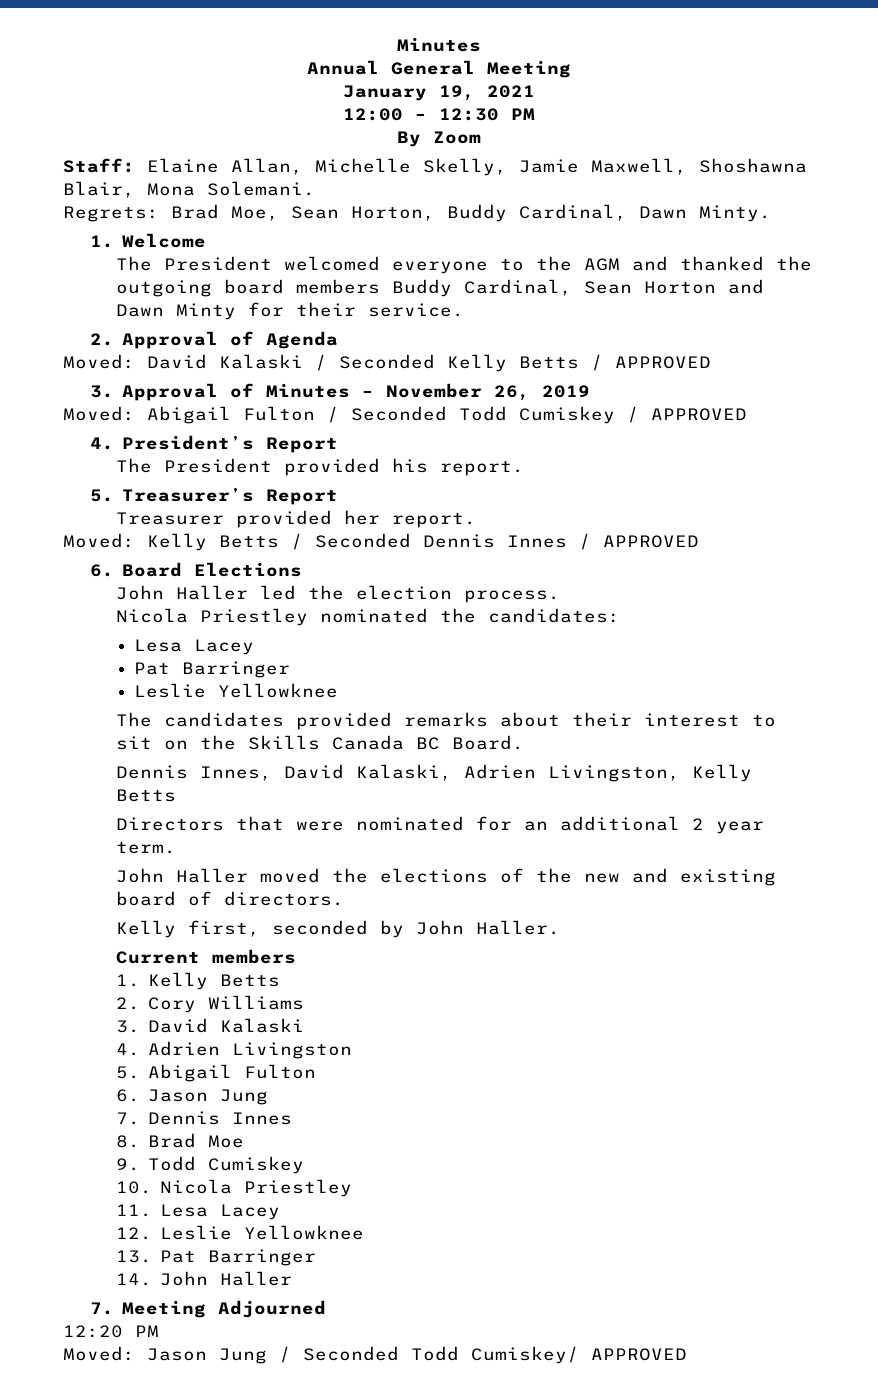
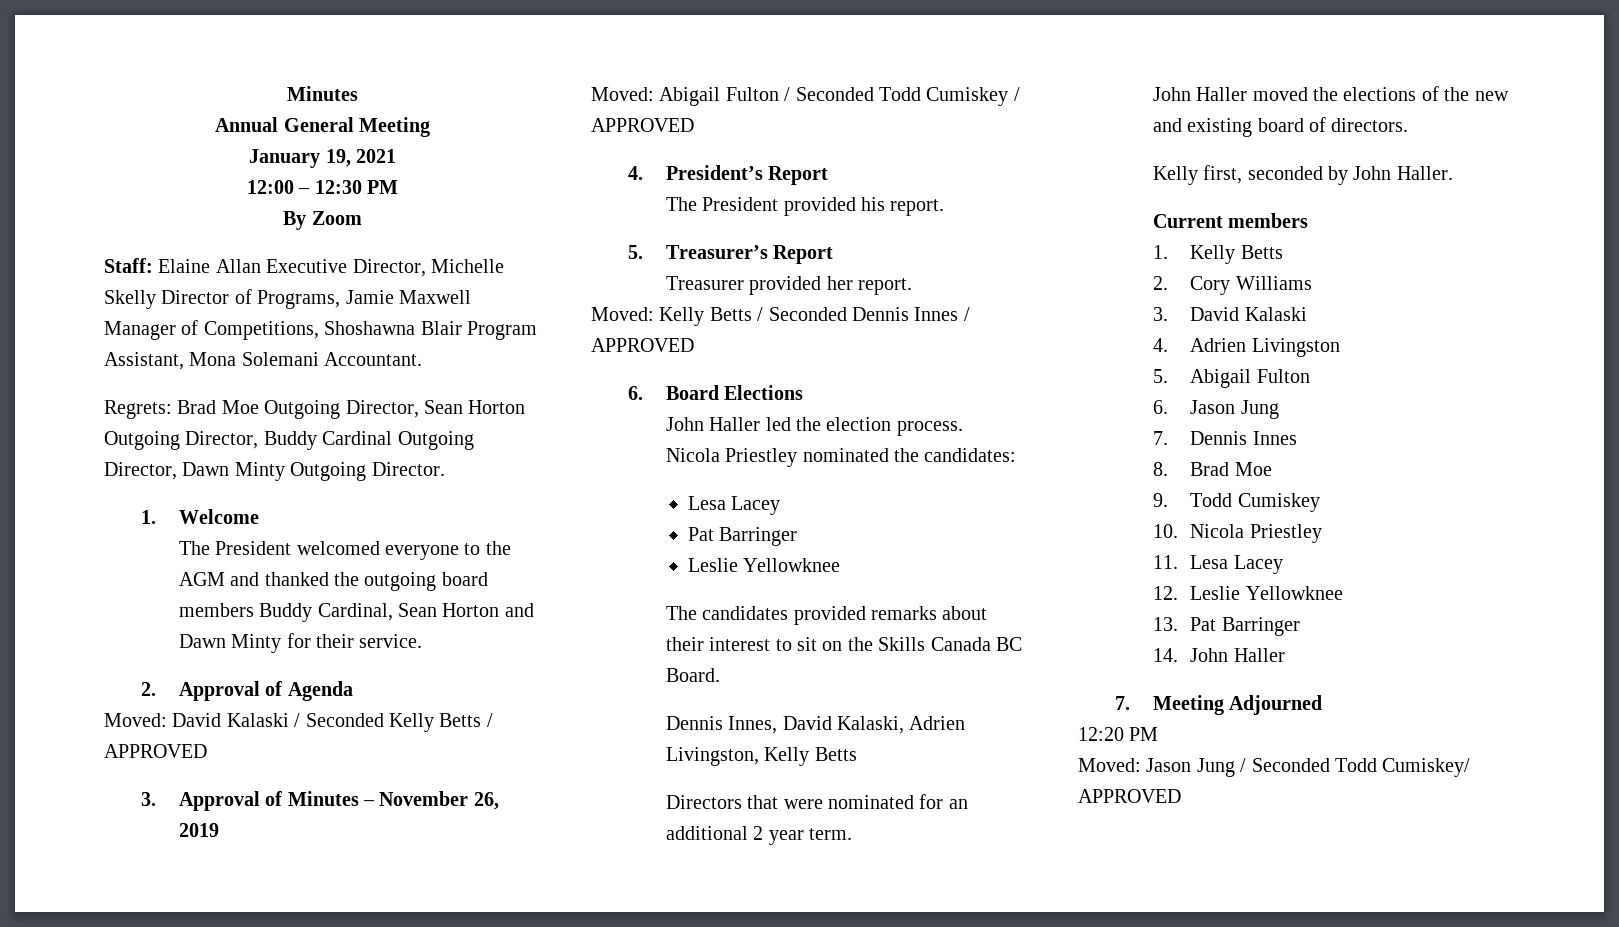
[231,158,807,176] [63,181,315,198] [63,204,771,222] Allan, Michelle Skelly, Jamie Maxwell, Shoshawna Blair, Mona Solemani. // Regrets: Brad Moe, Sean Horton, Buddy Cardinal, Dawn Minty. -> [215,259,504,277] [104,289,471,309] [104,320,537,340] [104,352,423,370] [104,400,526,419] [104,431,474,450] [104,462,445,481] Allan Executive Director, Michelle Skelly Director of Programs, Jamie Maxwell Manager of Competitions, Shoshawna Blair Program Assistant, Mona Solemani Accountant. // Regrets: Brad Moe Outgoing Director, Sean Horton Outgoing Director, Buddy Cardinal Outgoing Director, Dawn Minty Outgoing Director.

